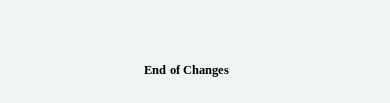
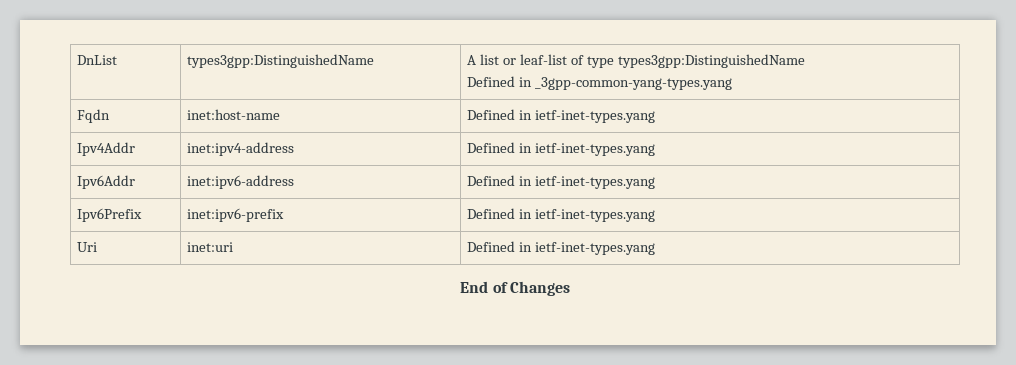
(144, 69) none -> [77,55,118,65] [187,54,375,68] [467,54,805,68] [467,76,733,90] [77,109,111,123] [187,109,281,120] [467,109,656,123] [77,142,136,156] [187,142,295,156] [467,142,656,156] [77,175,136,189] [187,175,295,189] [467,175,656,189] [77,208,143,222] [187,208,285,222] [467,208,656,222] [77,242,98,252] [187,242,234,252] [467,241,656,255] DnList | types3gpp:DistinguishedName | A list or leaf-list of type types3gpp:DistinguishedName // Defined in _3gpp-common-yang-types.yang // Fqdn | inet:host-name | Defined in ietf-inet-types.yang // Ipv4Addr | inet:ipv4-address | Defined in ietf-inet-types.yang // Ipv6Addr | inet:ipv6-address | Defined in ietf-inet-types.yang // Ipv6Prefix | inet:ipv6-prefix | Defined in ietf-inet-types.yang // Uri | inet:uri | Defined in ietf-inet-types.yang //

